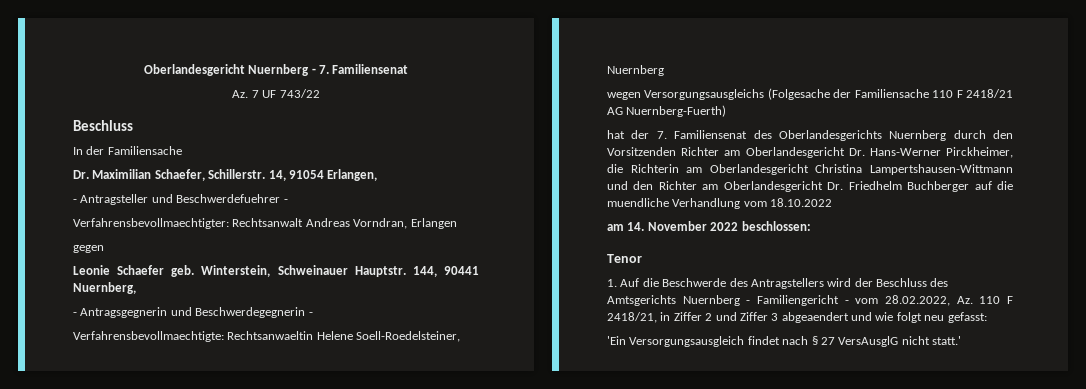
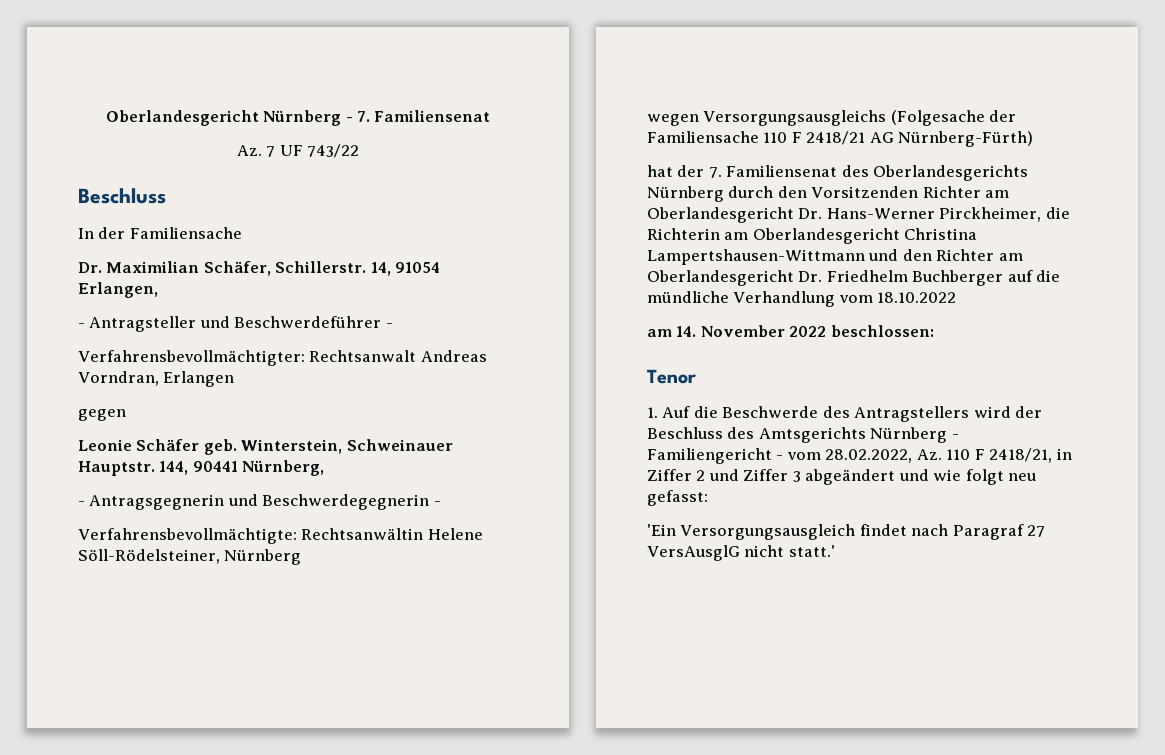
[143,64,310,76] Oberlandesgericht Nuernberg -> [105,110,342,126] Oberlandesgericht Nürnberg
[154,169,205,181] Schaefer, -> [203,261,271,276] Schäfer,
[176,194,288,203] [73,218,229,229] Beschwerdefuehrer - // Verfahrensbevollmaechtigter: -> [234,316,393,328] [78,350,305,366] Beschwerdeführer - // Verfahrensbevollmächtigter:
[117,265,165,275] Schaefer -> [136,439,200,451] Schäfer
[73,282,136,294] Nuernberg, -> [242,460,325,476] Nürnberg,
[73,331,461,342] [607,65,664,76] Verfahrensbevollmaechtigte: Rechtsanwaeltin Helene Soell-Roedelsteiner, Nuernberg -> [78,528,483,544] [78,549,302,565] Verfahrensbevollmächtigte: Rechtsanwältin Helene Söll-Rödelsteiner, Nürnberg
[626,105,727,117] Nuernberg-Fuerth) -> [898,131,1034,147] Nürnberg-Fürth)
[889,130,947,141] Nuernberg -> [647,186,724,202] Nürnberg
[607,198,669,207] muendliche -> [647,291,729,303] mündliche
[682,295,740,306] Nuernberg -> [870,427,948,443] Nürnberg
[781,312,849,323] abgeaendert -> [805,469,896,485] abgeändert
[811,336,818,345] § -> [952,524,1024,540] Paragraf

